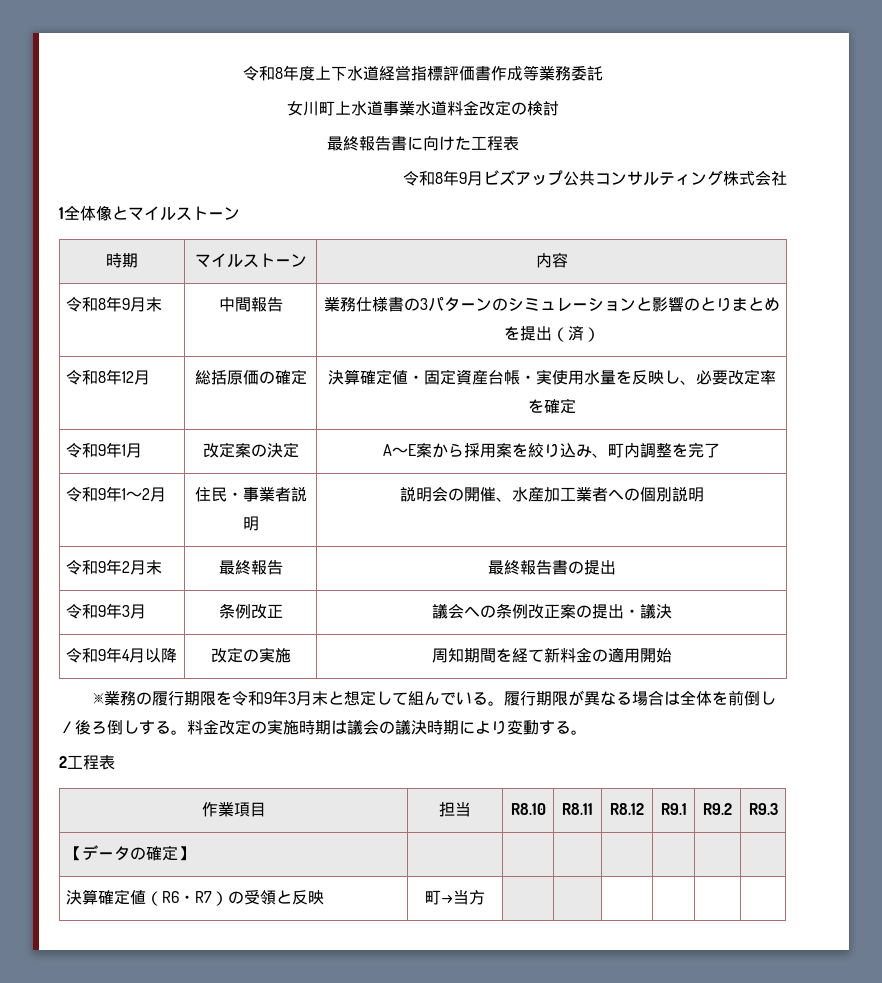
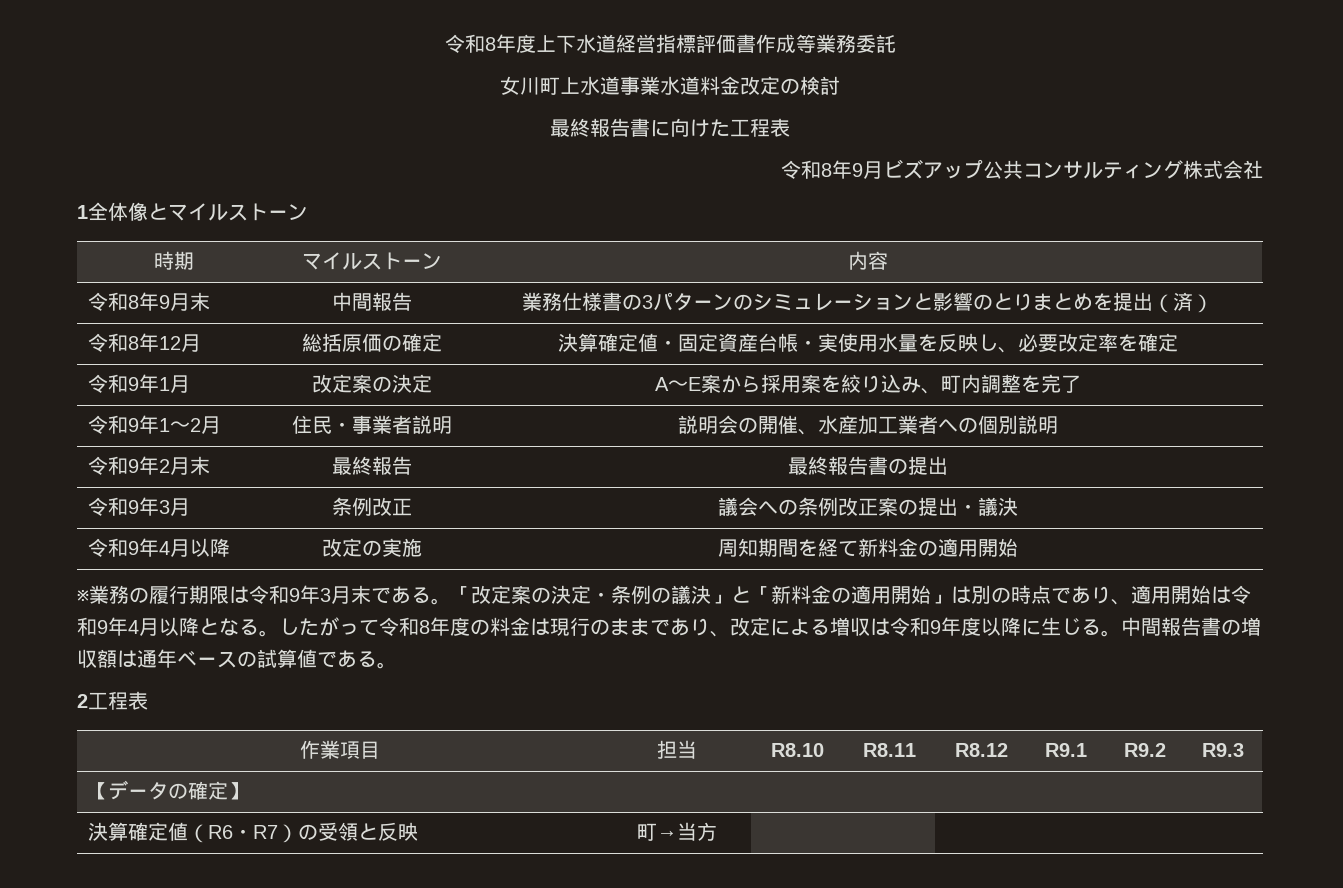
[215,691,232,705] を -> [229,586,249,604] は
[327,690,776,706] [59,719,555,735] と想定して組んでいる。履行期限が異なる場合は全体を前倒し／後ろ倒しする。料金改定の実施時期は議会の議決時期により変動す -> [371,585,1251,605] [77,617,1261,637] [77,649,357,668] である。「改定案の決定・条例の議決」と「新料金の適用開始」は別の時点であり、適用開始は令和9年4月以降となる。したがって令和8年度の料金は現行のままであり、改定による増収は令和9年度以降に生じる。中間報告書の増収額は通年ベースの試算値であ

